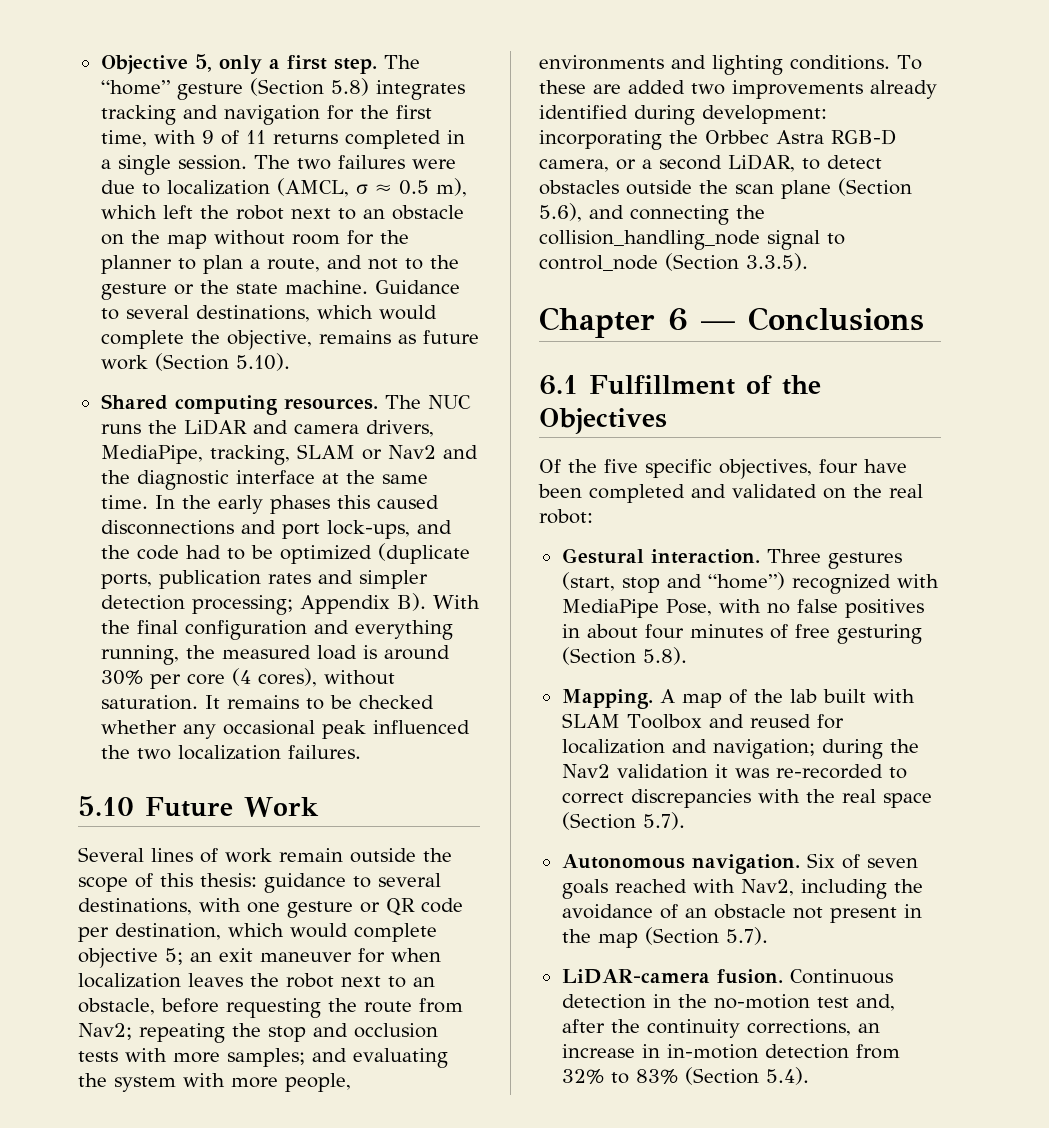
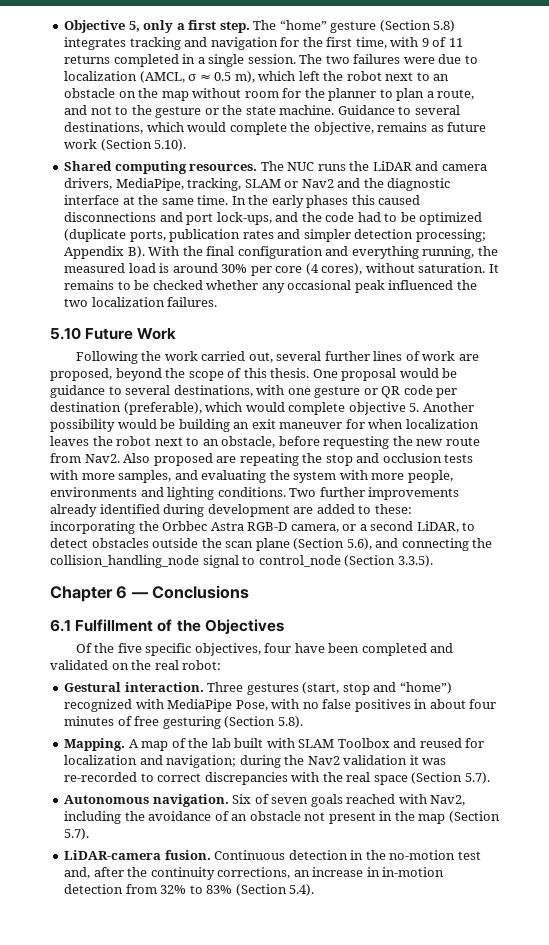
[78,847,452,863] [78,873,257,892] Several lines of work remain outside the scope of this thesis: -> [75,351,479,364] [50,368,458,381] Following the work carried out, several further lines of work are proposed, beyond the scope of this thesis. One proposal would be
[115,923,221,940] destination, -> [50,402,202,415] destination (preferable),
[165,948,183,965] 5; -> [409,402,474,412] [50,419,230,432] 5. Another possibility would be building
(357, 1005) none -> [416,439,444,446] new
[78,1023,132,1040] Nav2; -> [84,453,237,466] Nav2. Also proposed are
[227,1048,305,1067] samples; -> [118,470,172,483] samples,
[897,55,922,70] [539,80,937,99] [539,105,827,125] To these are added two improvements already identified during development: -> [289,487,460,500] [50,504,412,517] Two further improvements already identified during development are added to these:

